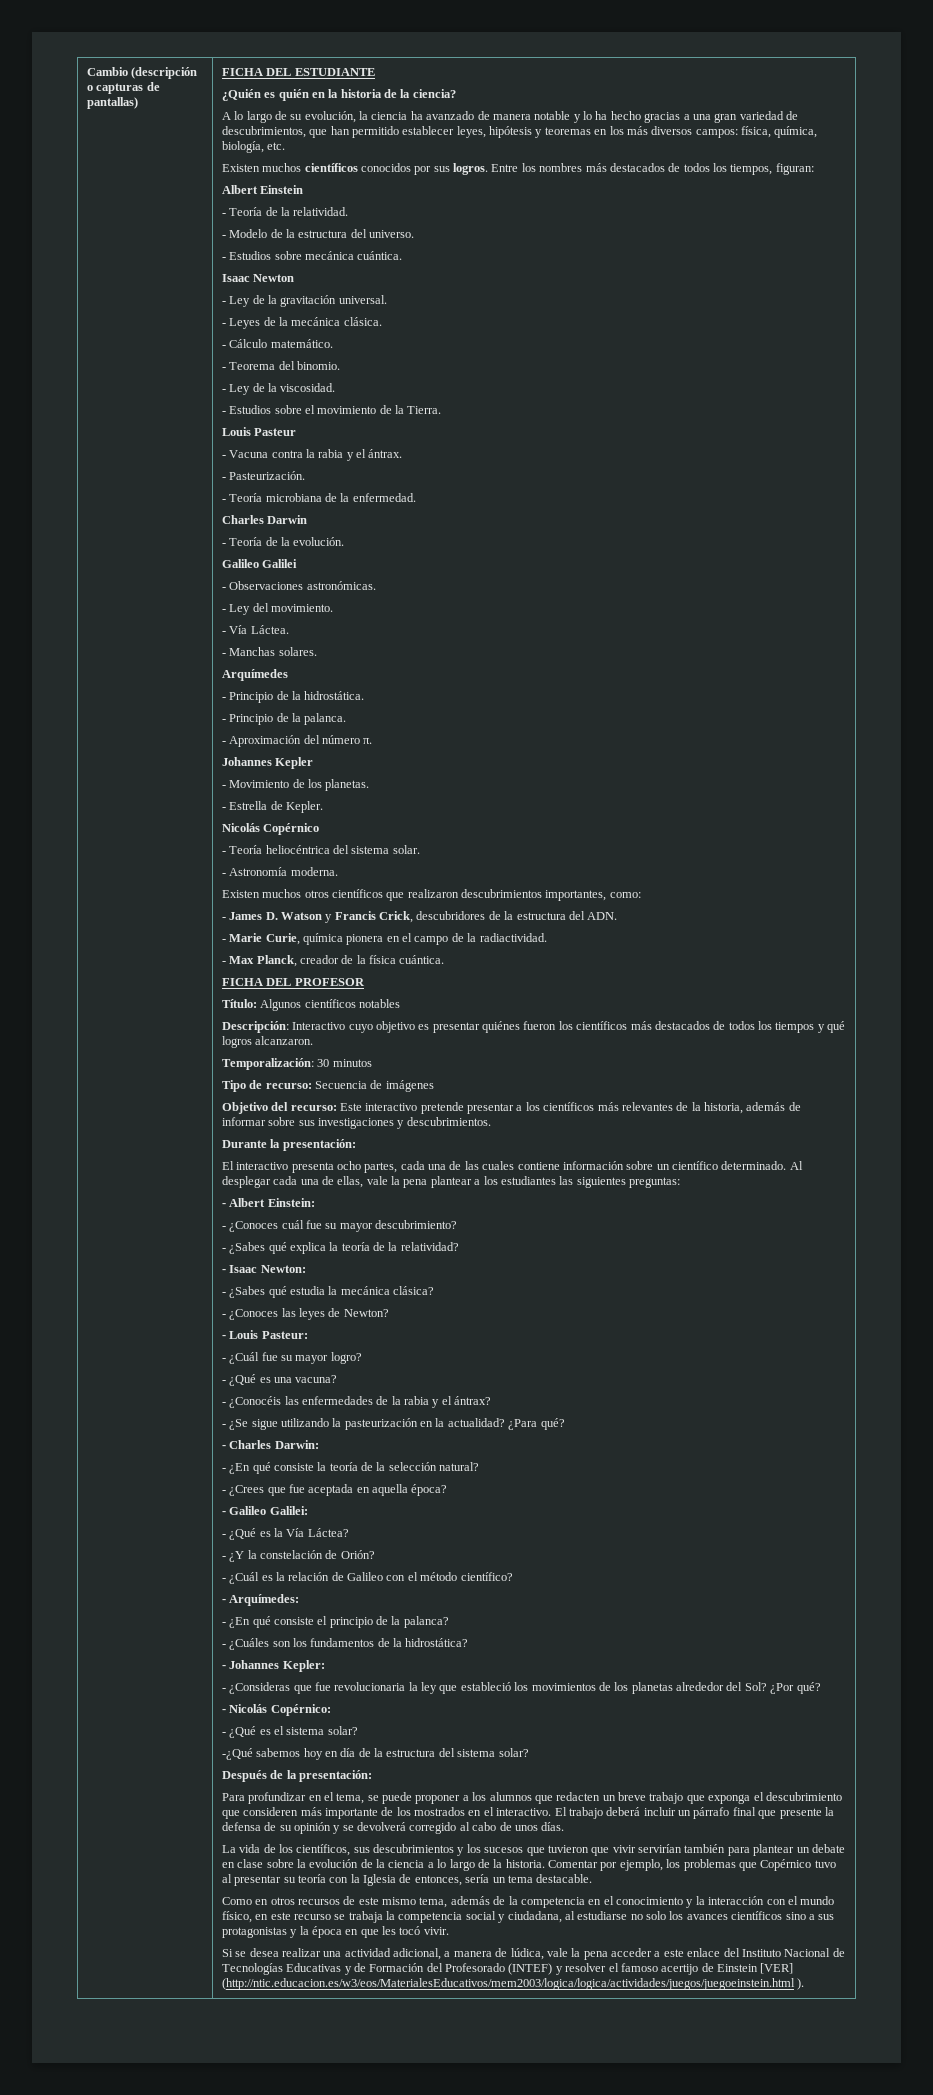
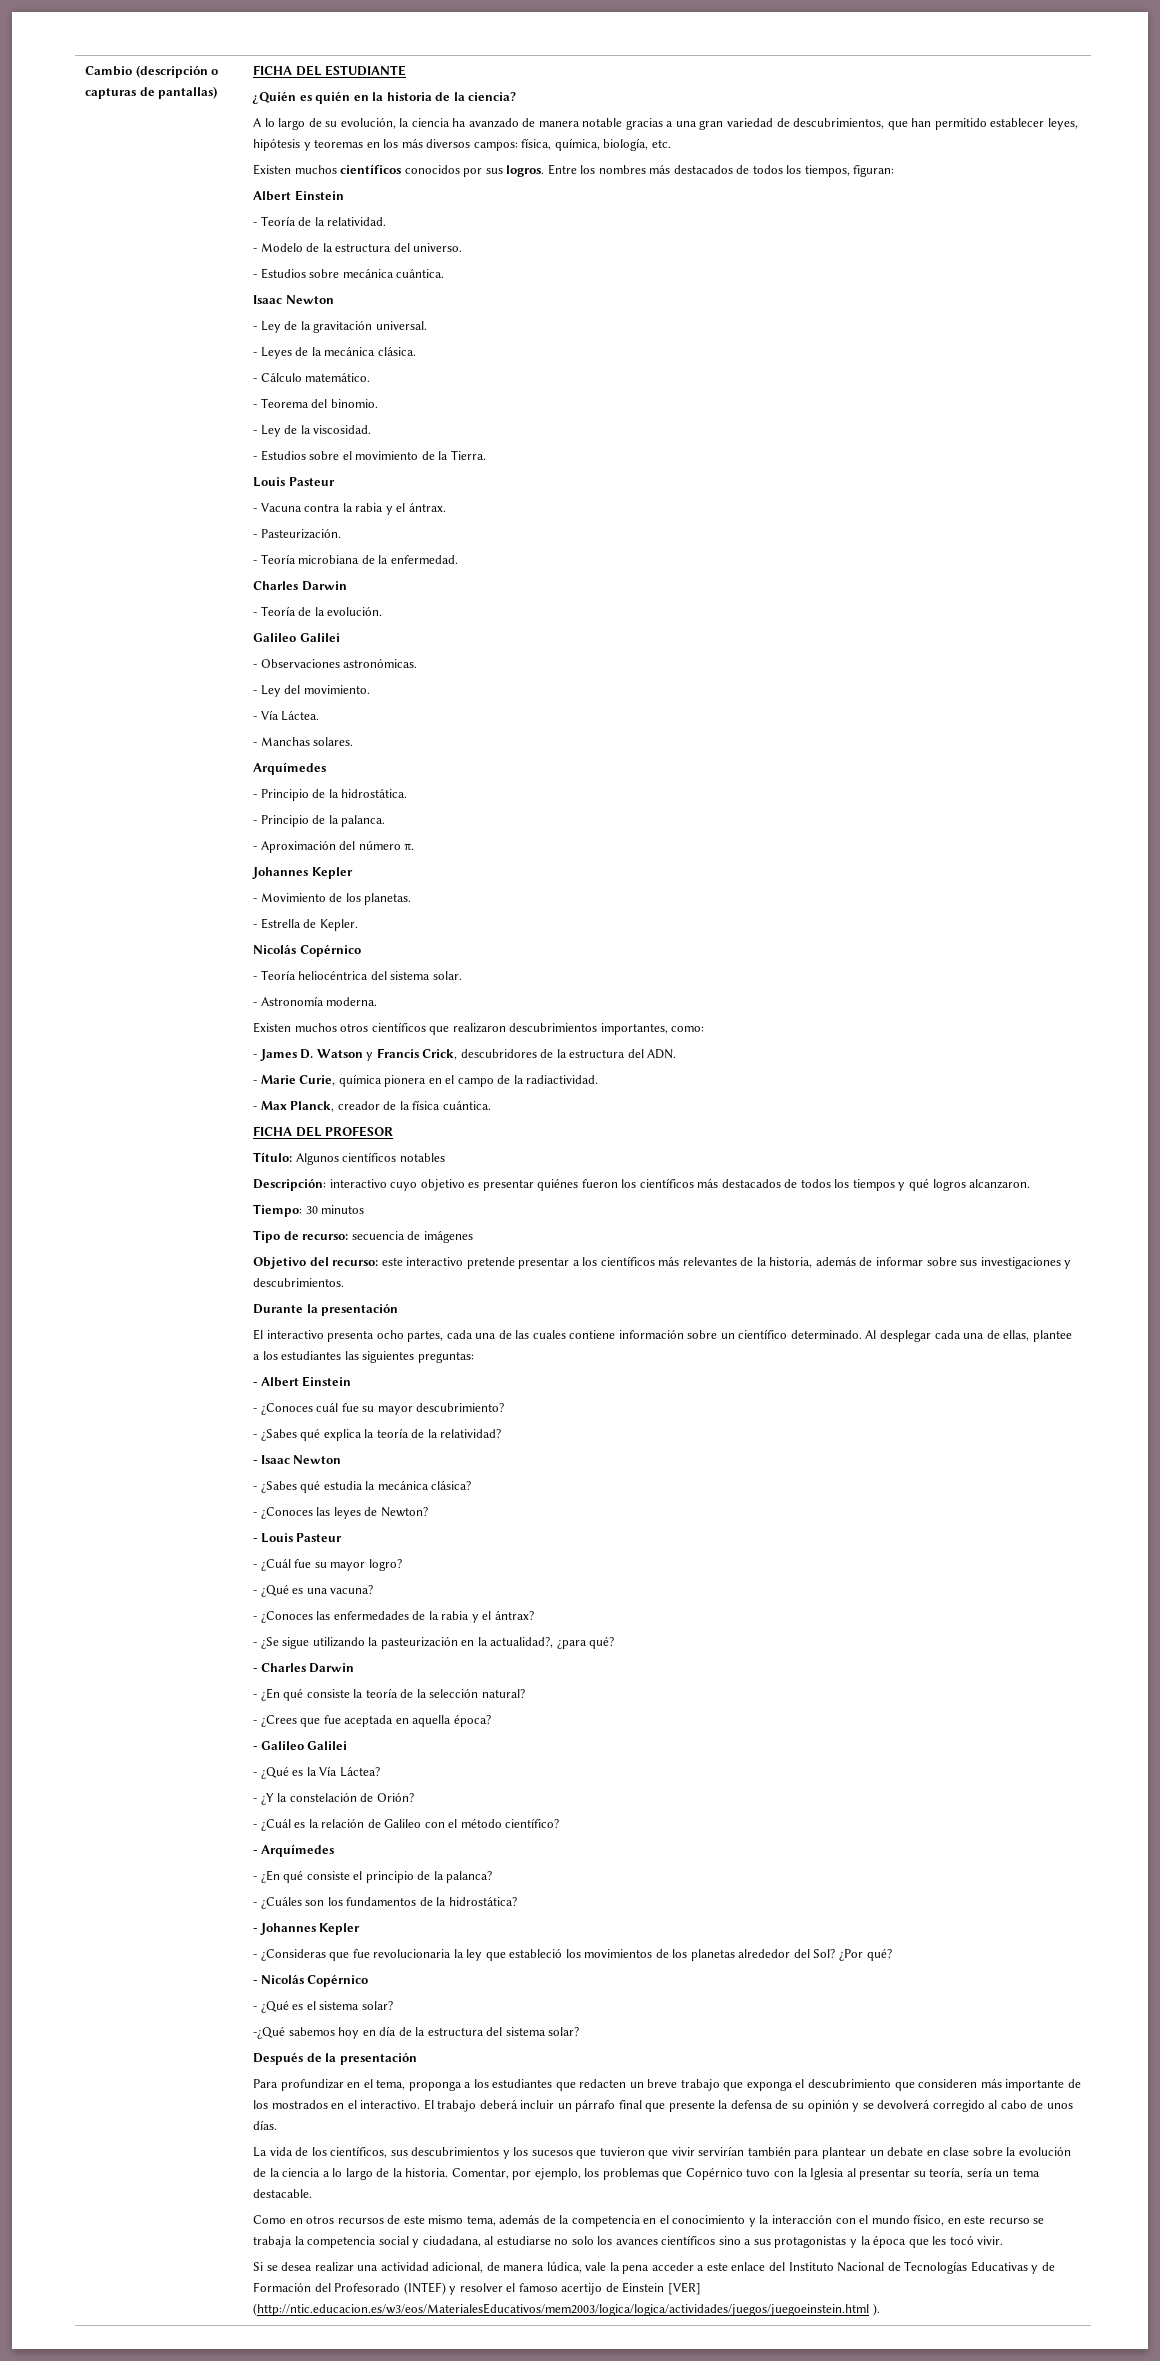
[573,111,641,123] y lo ha hecho -> (623, 122) none
[292,1022,346,1030] Interactivo -> [329,1179,387,1188] interactivo
[221,1058,314,1070] Temporalización: -> [253,1204,303,1217] Tiempo:
[314,1081,367,1089] Secuencia -> [351,1231,405,1240] secuencia
[339,1103,362,1111] Este -> [381,1257,403,1266] este
[282,1139,356,1151] presentación: -> [321,1303,399,1316] presentación
[366,1176,472,1188] vale la pena plantear -> [1032,1330,1072,1342] plantee
[267,1198,315,1207] Einstein: -> [302,1376,352,1387] Einstein
[260,1265,306,1273] Newton: -> [293,1455,342,1464] Newton
[261,1331,308,1339] Pasteur: -> [296,1533,343,1542] Pasteur
[229,1396,282,1408] ¿Conocéis -> [260,1611,313,1623] ¿Conoces
[447,1418,538,1430] actualidad? ¿Para -> [490,1637,587,1649] actualidad?, ¿para
[274,1440,319,1449] Darwin: -> [309,1663,355,1673] Darwin
[269,1506,308,1515] Galilei: -> [307,1741,348,1750] Galilei
[229,1594,300,1606] Arquímedes: -> [260,1844,334,1857] Arquímedes
[282,1660,325,1672] Kepler: -> [319,1923,361,1935] Kepler
[270,1704,331,1716] Copérnico: -> [307,1974,369,1987] Copérnico
[298,1770,372,1782] presentación: -> [339,2052,417,2065] presentación
[367,1792,532,1804] se puede proponer a los alumnos -> [408,2079,553,2091] proponga a los estudiantes
[548,1860,599,1868] Comentar -> [451,2168,509,2179] Comentar,
[221,1874,462,1886] al presentar su teoría con la Iglesia de entonces, -> [773,2167,964,2180] con la Iglesia al presentar su teoría,
[345,1929,359,1935] en -> (907, 2241) none
[444,1948,508,1957] a manera de -> [486,2262,545,2271] de manera

